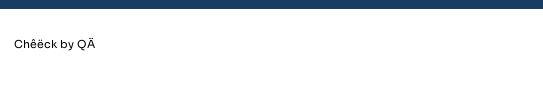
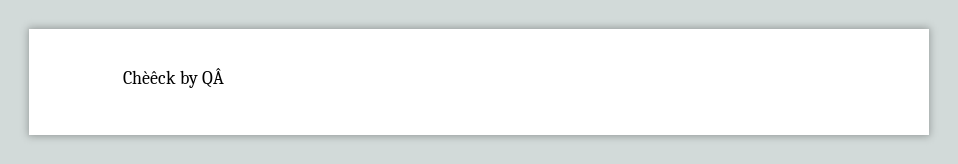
[14,37,95,51] Chêëck by QÄ -> [123,68,225,88] Chèêck by QÂ

